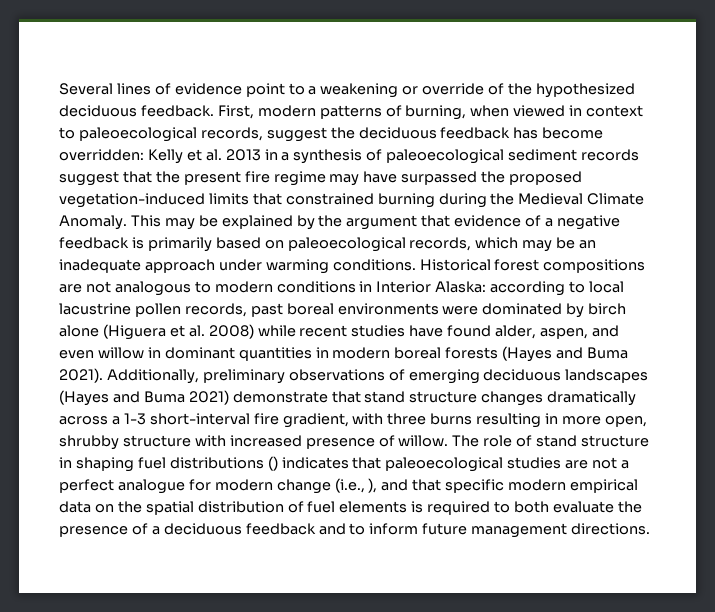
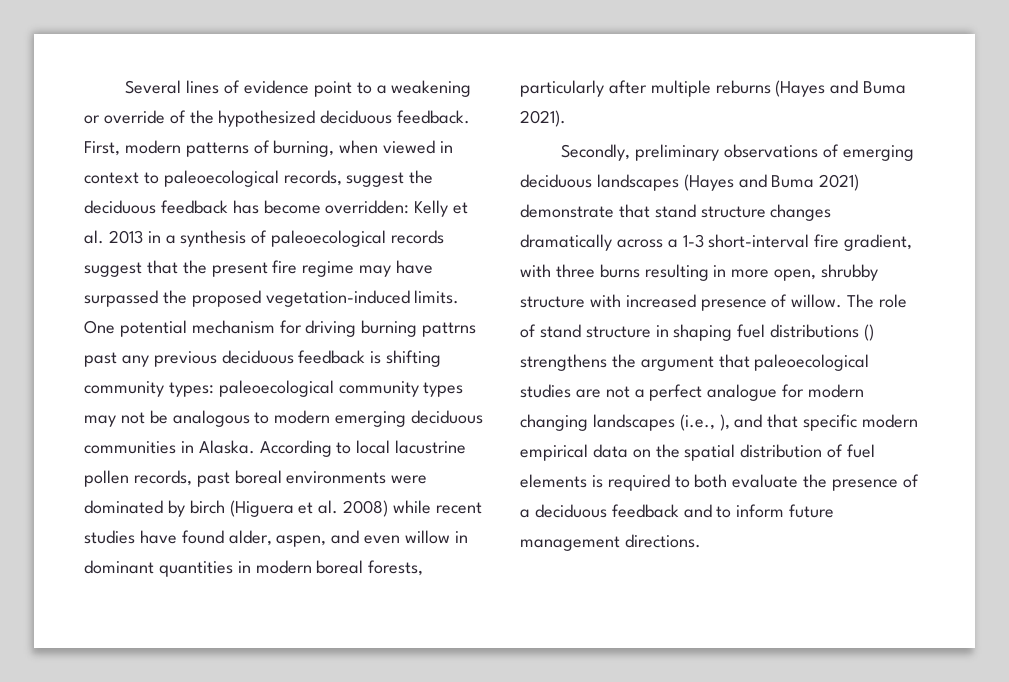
[508,149,578,161] sediment -> (387, 238) none
[208,193,645,208] [59,215,620,230] [59,237,597,252] [59,259,646,274] [59,281,566,296] limits that constrained burning during the Medieval Climate Anomaly. This may be explained by the argument that evidence of a negative feedback is primarily based on paleoecological records, which may be an inadequate approach under warming conditions. Historical forest compositions are not analogous to modern conditions in Interior Alaska: according -> [414,290,460,304] [84,320,477,337] [84,350,442,367] [84,380,464,397] [84,410,484,427] [84,440,332,457] limits. One potential mechanism for driving burning pattrns past any previous deciduous feedback is shifting community types: paleoecological community types may not be analogous to modern emerging deciduous communities in Alaska. According
[59,325,99,337] alone -> (225, 507) none
[445,347,499,359] forests -> [368,560,424,576] [520,80,771,97] forests, particularly after multiple reburns
[106,369,199,384] Additionally, -> [561,144,631,161] // Secondly,
[281,457,349,469] indicates -> [520,354,714,371] strengthens the argument
[276,479,331,494] change -> [520,414,675,431] changing landscapes

